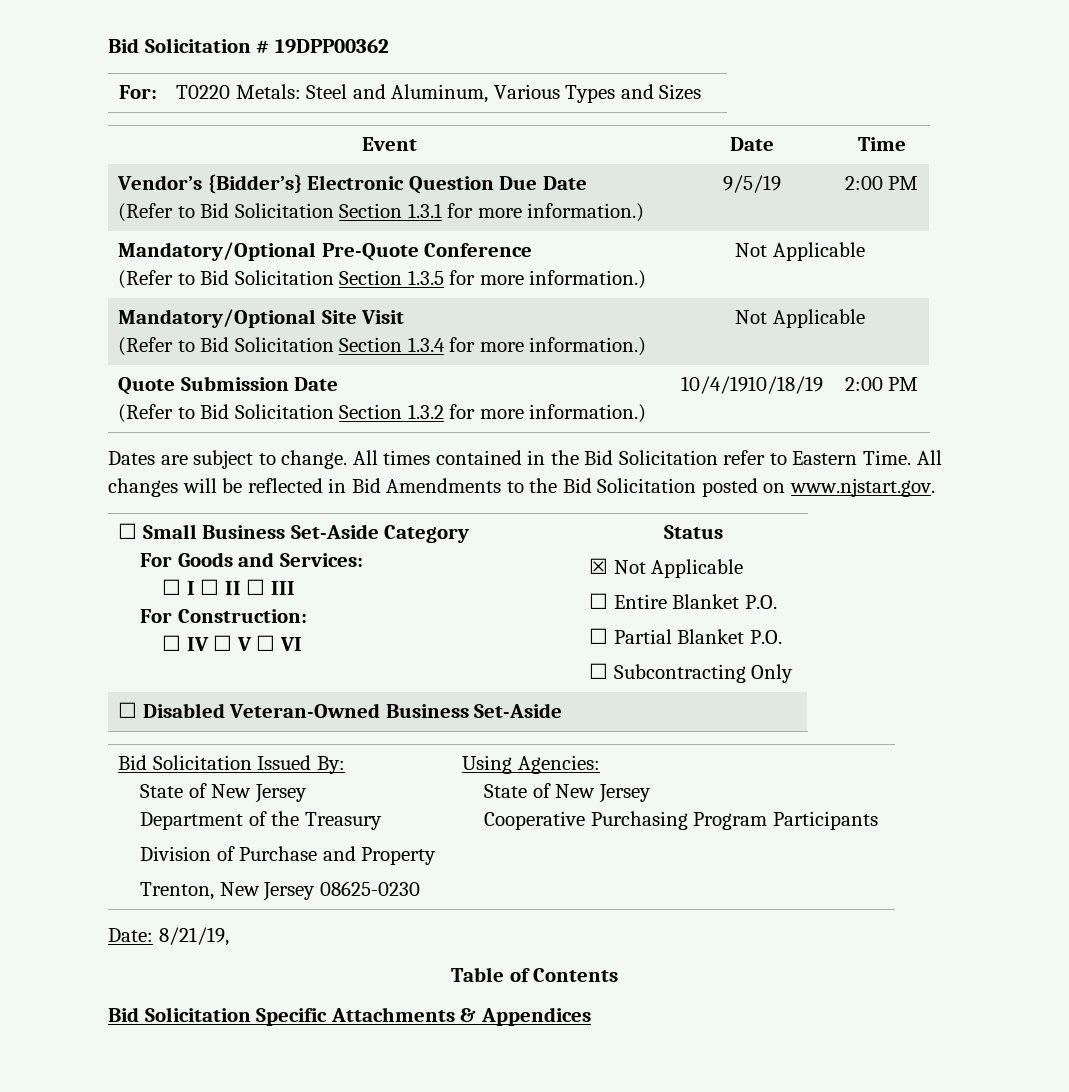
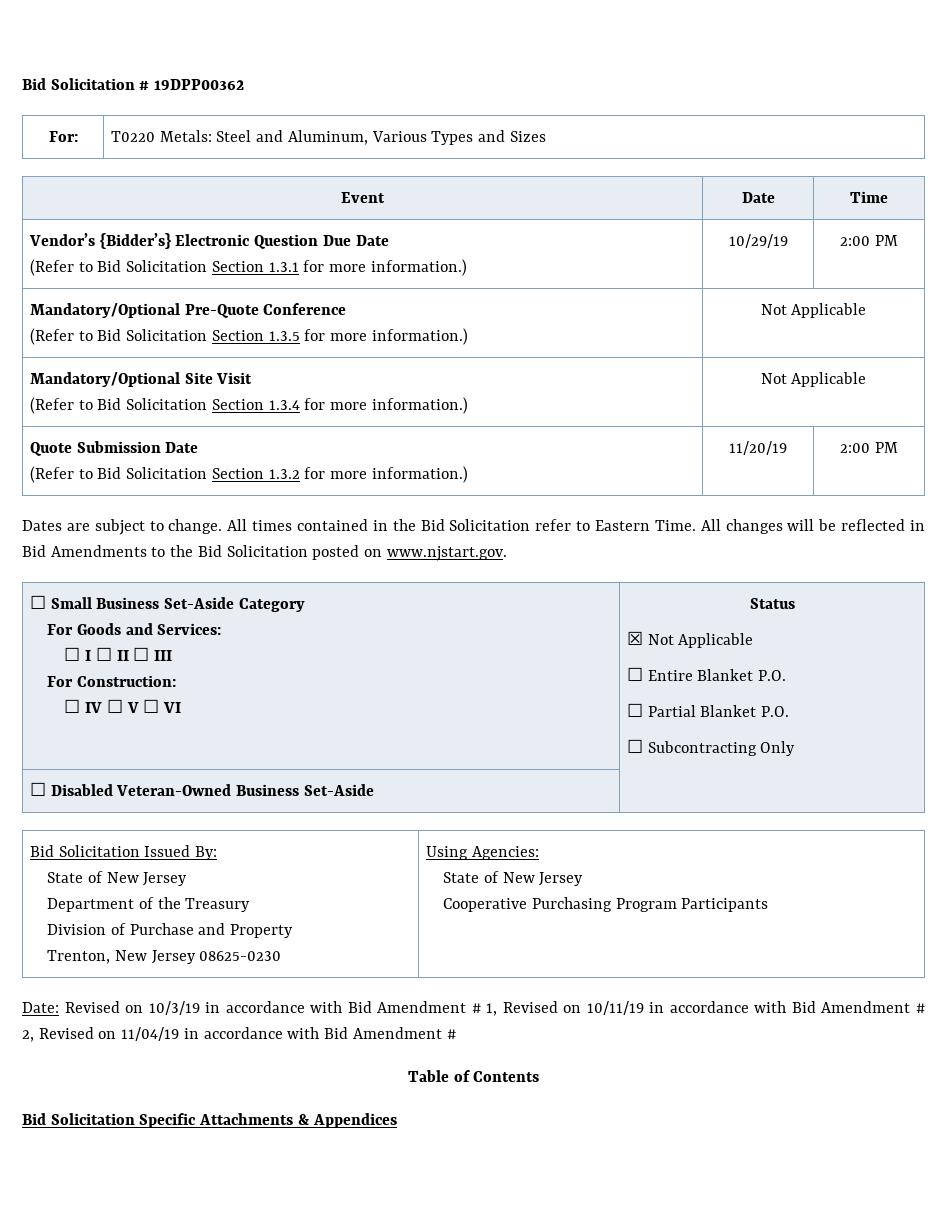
[723,175,781,193] 9/5/19 -> [728,234,788,248] 10/29/19
[681,376,823,394] 10/4/1910/18/19 -> [729,441,787,455] 11/20/19
[158,927,229,946] 8/21/19, -> [64,1001,925,1016] [22,1027,456,1042] Revised on 10/3/19 in accordance with Bid Amendment # 1, Revised on 10/11/19 in accordance with Bid Amendment # 2, Revised on 11/04/19 in accordance with Bid Amendment #

